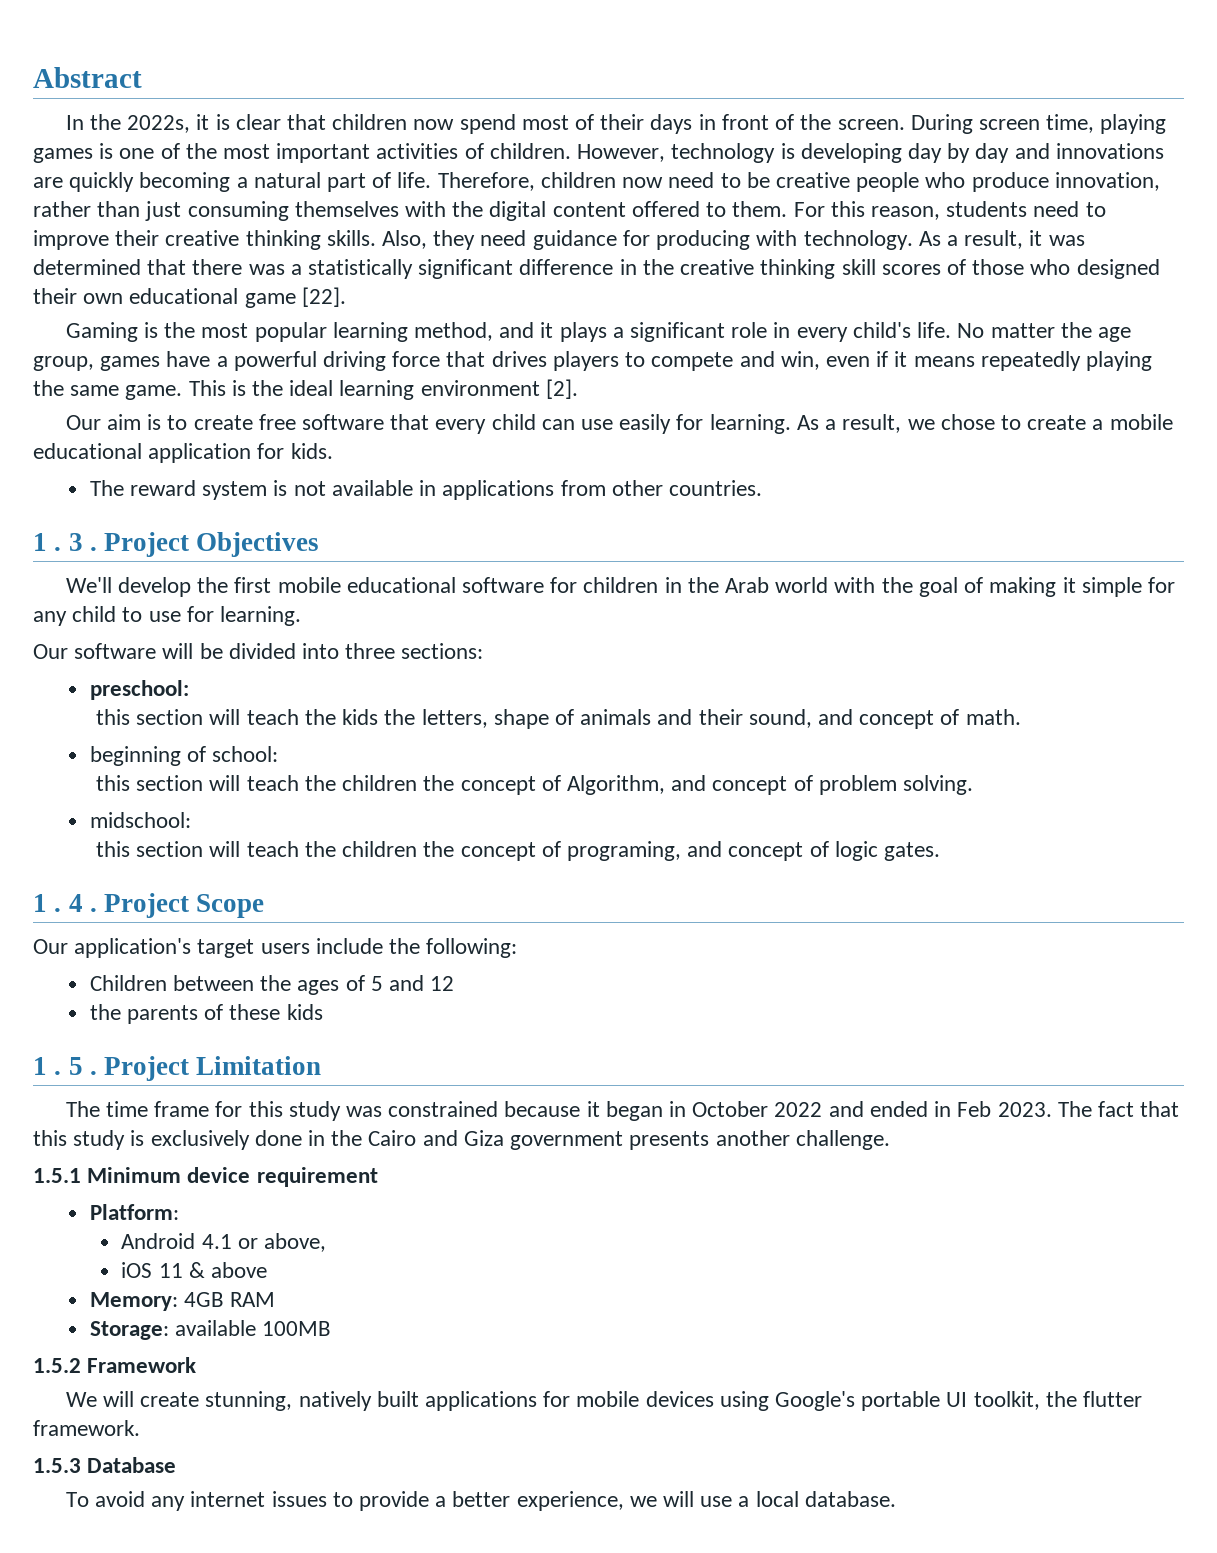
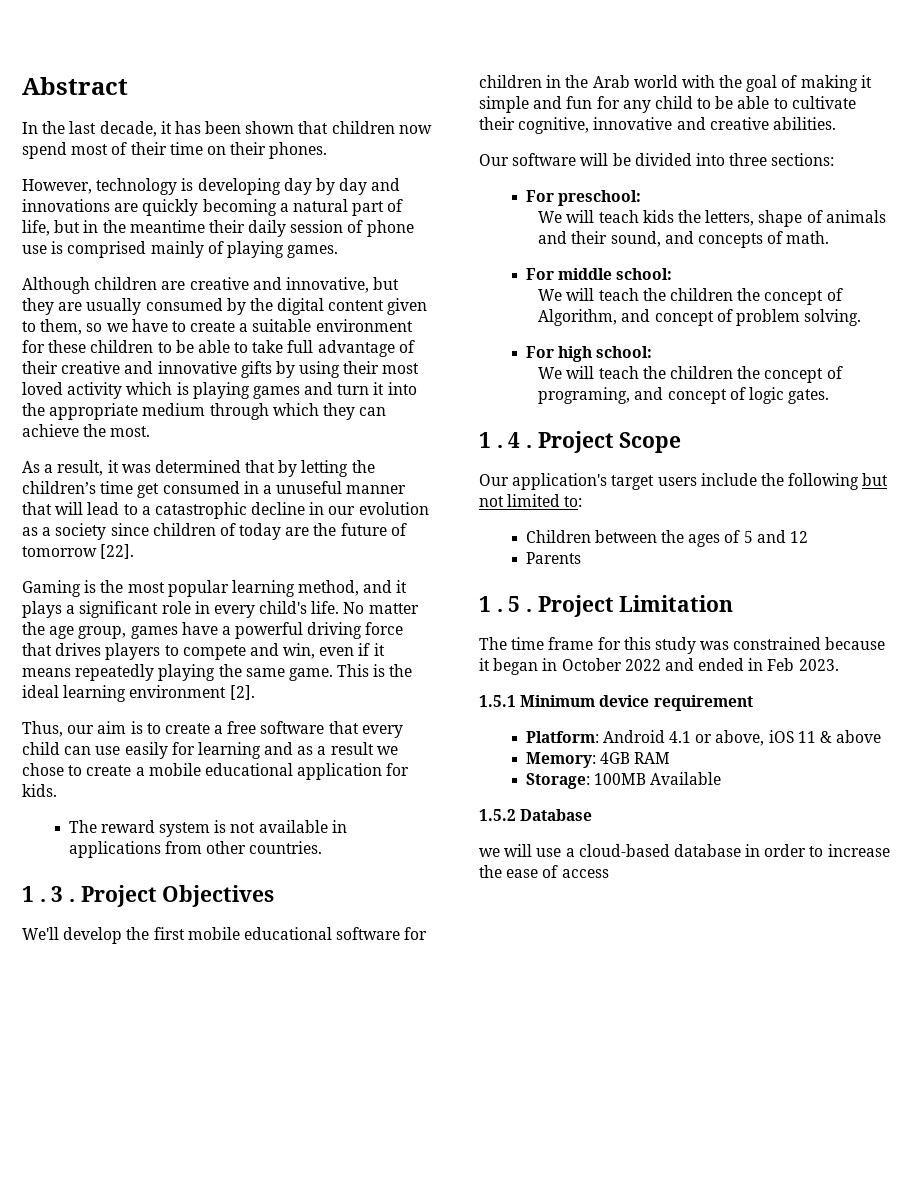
[127,114,281,133] 2022s, it is clear -> [69,121,295,137] last decade, it has been shown
[650,114,1167,134] [33,143,571,163] days in front of the screen. During screen time, playing games is one of the most important activities of children. -> [169,142,328,159] time on their phones. //
[397,172,1160,192] [33,201,1106,221] [33,230,913,250] life. Therefore, children now need to be creative people who produce innovation, rather than just consuming themselves with the digital content offered to them. For this reason, students need to improve their creative thinking skills. Also, they need guidance for producing with technology. -> [22,220,414,237] [22,241,339,258] [22,277,400,294] [22,298,428,315] [22,319,413,335] [22,340,415,357] [22,361,420,378] [22,382,417,399] [22,403,387,420] [22,424,151,437] life, but in the meantime their daily session of phone use is comprised mainly of playing games. // Although children are creative and innovative, but they are usually consumed by the digital content given to them, so we have to create a suitable environment for these children to be able to take full advantage of their creative and innovative gifts by using their most loved activity which is playing games and turn it into the appropriate medium through which they can achieve the most. //
[192,259,1160,279] [33,288,296,308] there was a statistically significant difference in the creative thinking skill scores of those who designed their own educational game -> [278,460,375,477] [22,481,407,498] [22,502,429,519] [22,523,407,540] [22,546,97,557] by letting the children’s time get consumed in a unuseful manner that will lead to a catastrophic decline in our evolution as a society since children of today are the future of tomorrow
[65,415,101,430] Our -> [22,721,95,737] Thus, our
(253, 422) none -> [214,725,224,734] a
[709,414,902,434] learning. As a result, -> [197,742,374,759] learning and as a result
(1142, 587) none -> [533,96,593,109] and fun
[148,606,302,626] use for learning. -> [715,96,856,109] [479,117,836,134] be able to cultivate their cognitive, innovative and creative abilities.
(484, 651) none -> [525,190,554,202] For
[96,709,336,725] this section will teach the -> [538,210,639,223] We will teach
[859,710,935,729] concept -> [697,233,763,248] concepts
[89,746,279,766] [96,775,204,791] beginning of school: // this section -> [525,268,673,280] [538,289,563,301] For middle school: // We
[89,812,191,828] [96,841,204,857] midschool: // this section -> [525,346,653,362] [538,367,563,379] For high school: // We
[426,938,518,958] following: -> [788,473,889,490] [479,494,583,507] following but not limited to:
[89,1004,323,1024] the parents of these kids -> [525,552,581,564] Parents
[1057,1101,1180,1117] [33,1130,890,1150] The fact that this study is exclusively done in the Cairo and Giza government presents another challenge. -> (839, 665) none
(179, 1212) // -> (599, 737) none
(326, 1242) // -> (765, 738) none
[175,1320,257,1336] available -> (590, 781) none
(332, 1328) none -> [650,772,722,785] Available
[87,1357,197,1373] [65,1391,1143,1411] [33,1420,140,1436] [33,1457,177,1473] [65,1491,896,1511] Framework // We will create stunning, natively built applications for mobile devices using Google's portable UI toolkit, the flutter framework. // 1.5.3 Database // To avoid any internet issues to provide a better experience, we will use a local database. -> [520,809,593,821] [479,844,890,857] [479,865,609,878] Database // we will use a cloud-based database in order to increase the ease of access

